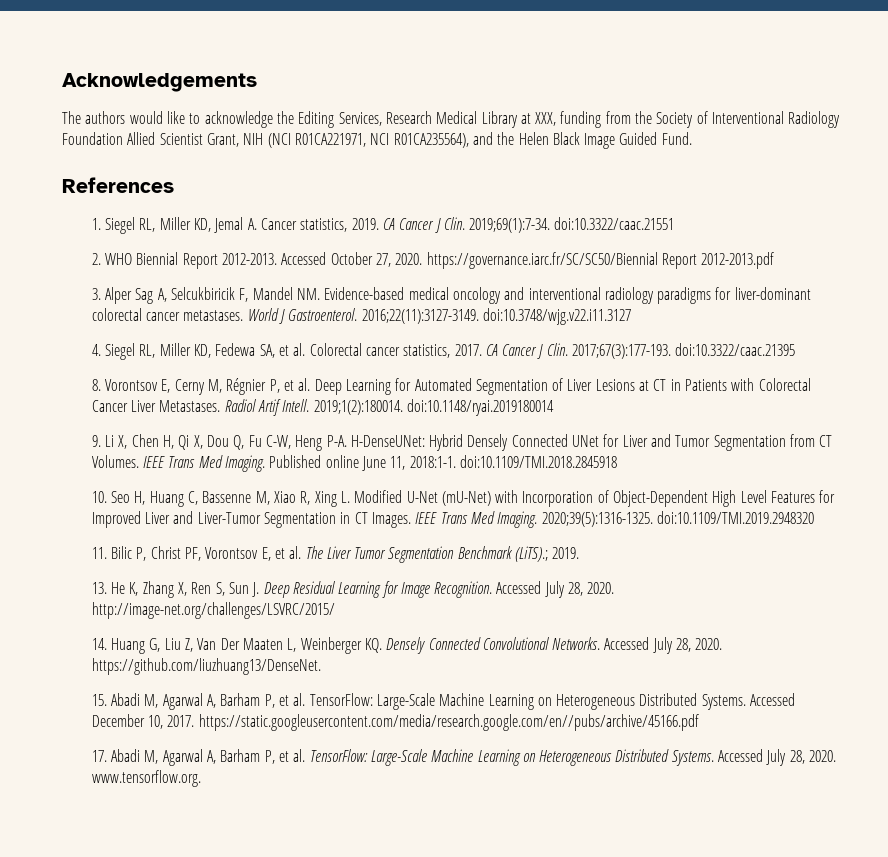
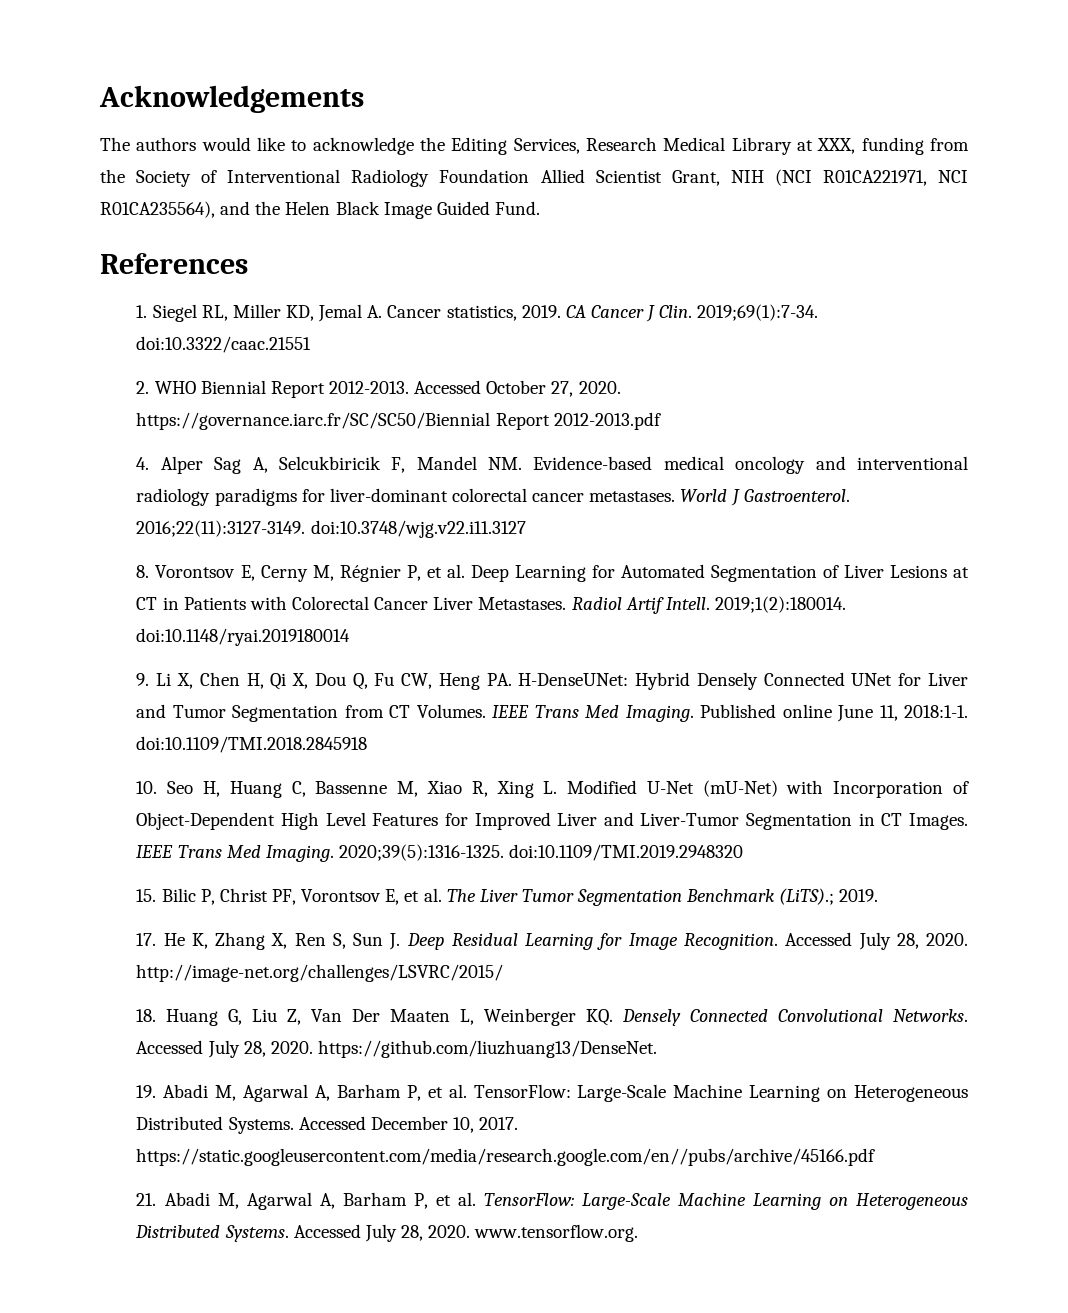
[91,288,101,300] 3. -> [136,457,150,470] 4.
[91,343,796,360] // 4. Siegel RL, Miller KD, Fedewa SA, et al. Colorectal cancer statistics, 2017. CA Cancer J Clin. 2017;67(3):177-193. doi:10.3322/caac.21395 -> (526, 529) none
[265,435,347,451] C-W, Heng P-A. -> [401,673,512,690] CW, Heng PA.
[91,547,107,559] 11. -> [136,889,157,902] 15.
[91,582,107,594] 13. -> [136,933,157,946] 17.
[91,638,107,650] 14. -> [136,1009,157,1022] 18.
[91,694,107,706] 15. -> [136,1085,157,1098] 19.
[91,750,107,762] 17. -> [136,1193,157,1206] 21.

